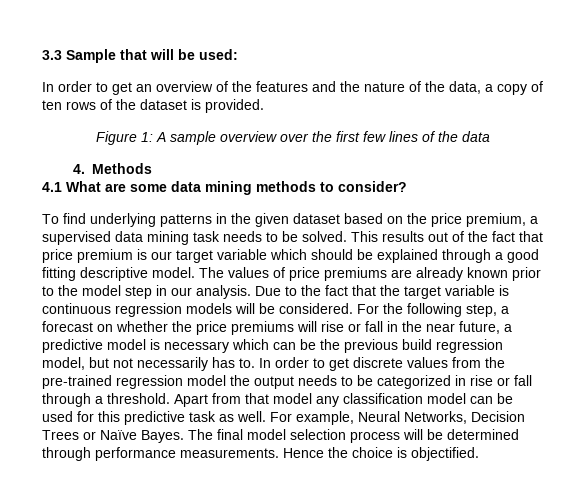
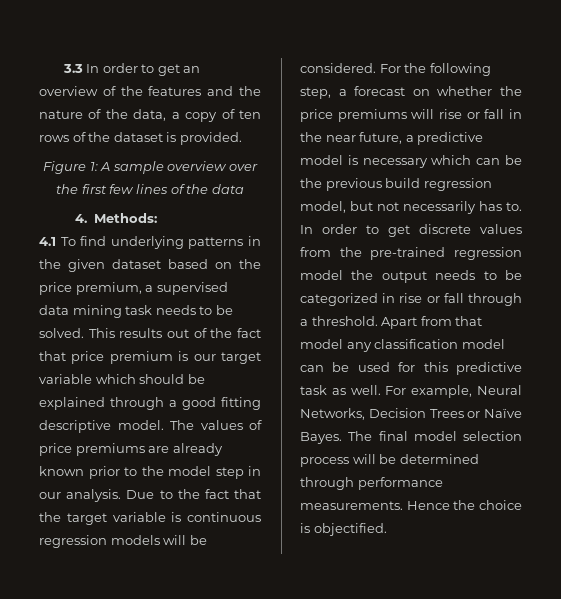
[66,49,238,63] Sample that will be used: // -> (83, 68) none
[91,163,152,174] Methods -> [93,213,157,223] Methods:
[66,181,407,195] What are some data mining methods to consider? // -> (56, 241) none

